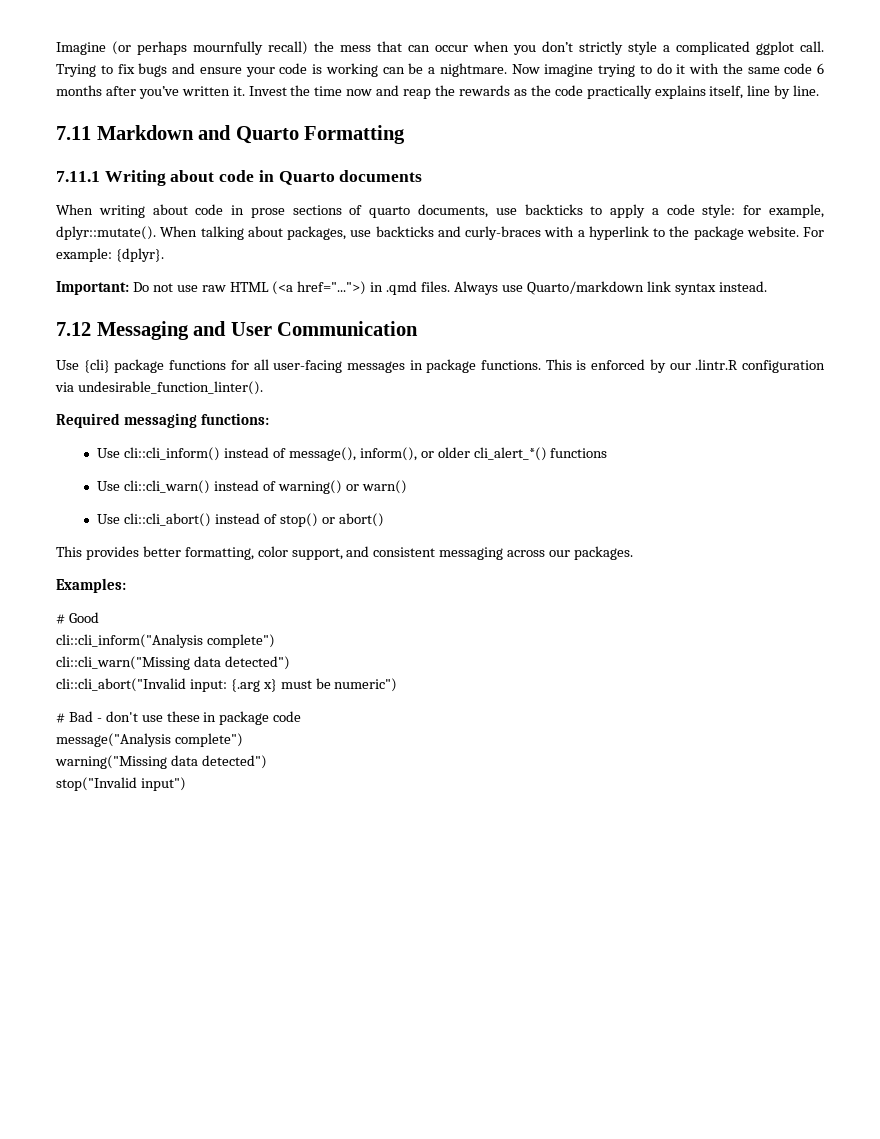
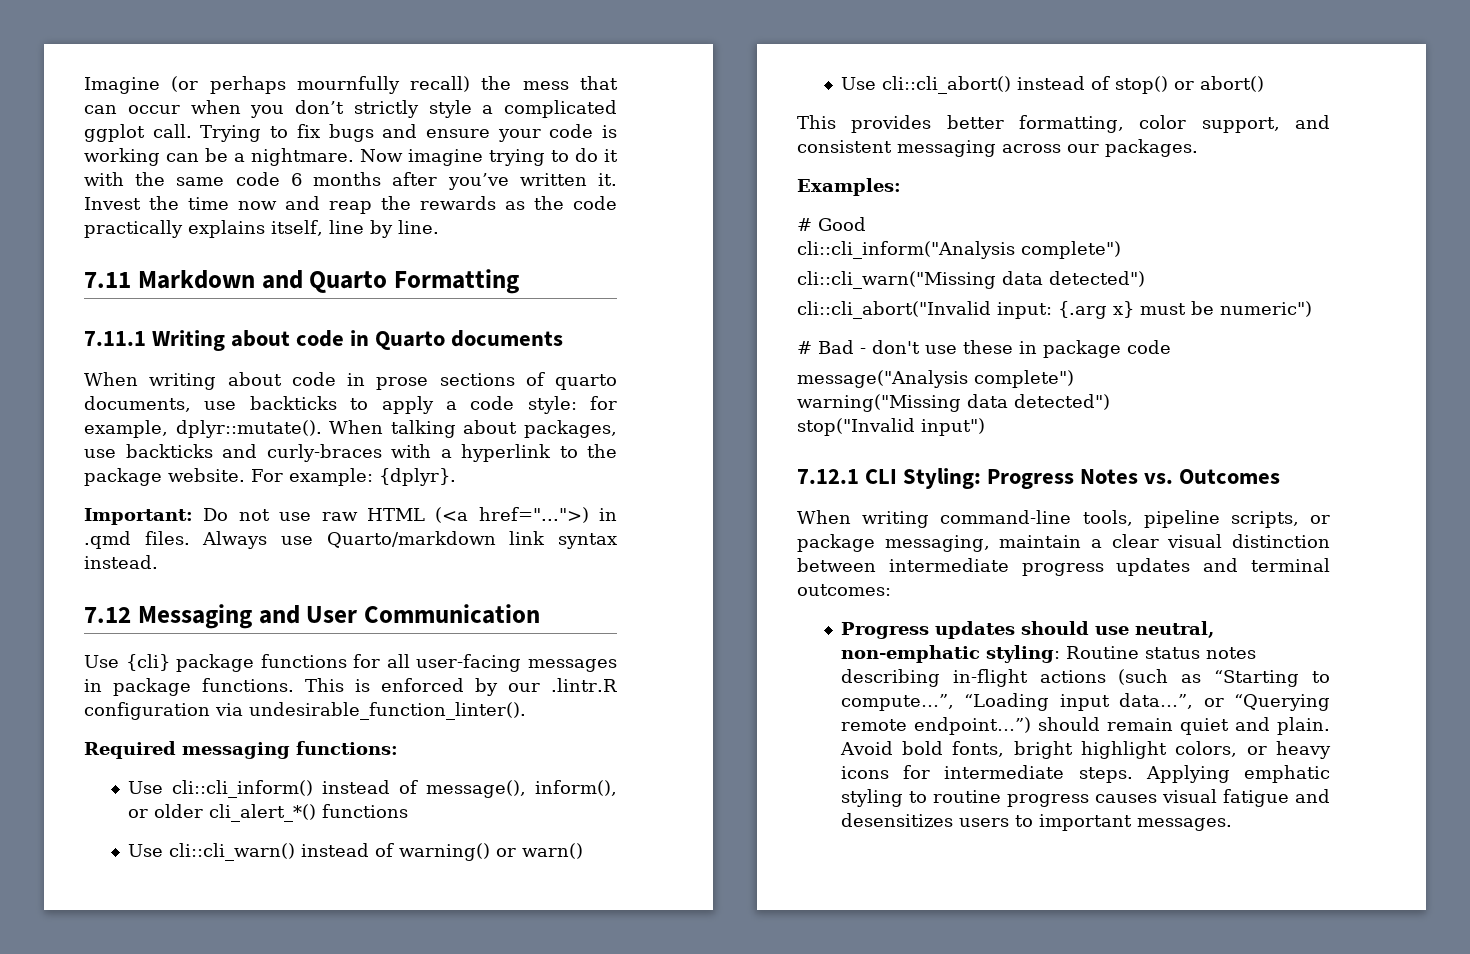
(186, 784) none -> [797,468,1281,489] [797,510,1330,528] [797,534,1330,552] [797,558,1330,576] [797,584,891,596] [840,621,1214,639] [840,645,1256,663] [840,669,1330,687] [840,693,1330,711] [840,717,1330,735] [839,741,1331,759] [840,765,1330,783] [840,789,1330,807] [840,813,1232,831] // 7.12.1 CLI Styling: Progress Notes vs. Outcomes // When writing command-line tools, pipeline scripts, or package messaging, maintain a clear visual distinction between intermediate progress updates and terminal outcomes: // Progress updates should use neutral, non-emphatic styling: Routine status notes describing in-flight actions (such as “Starting to compute…”, “Loading input data…”, or “Querying remote endpoint…”) should remain quiet and plain. Avoid bold fonts, bright highlight colors, or heavy icons for intermediate steps. Applying emphatic styling to routine progress causes visual fatigue and desensitizes users to important messages.

